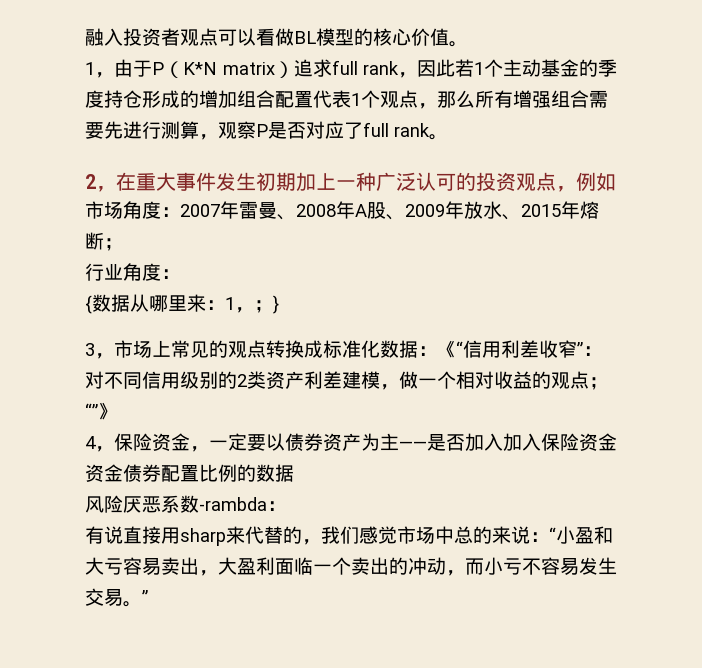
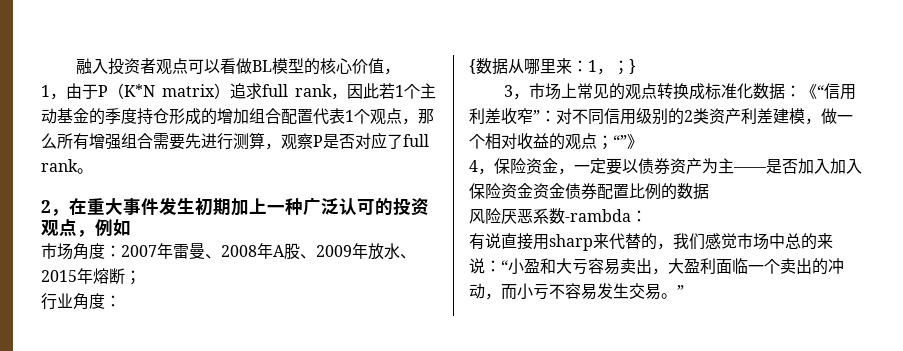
[449,41,468,47] 。 -> [384,68,401,75] ，

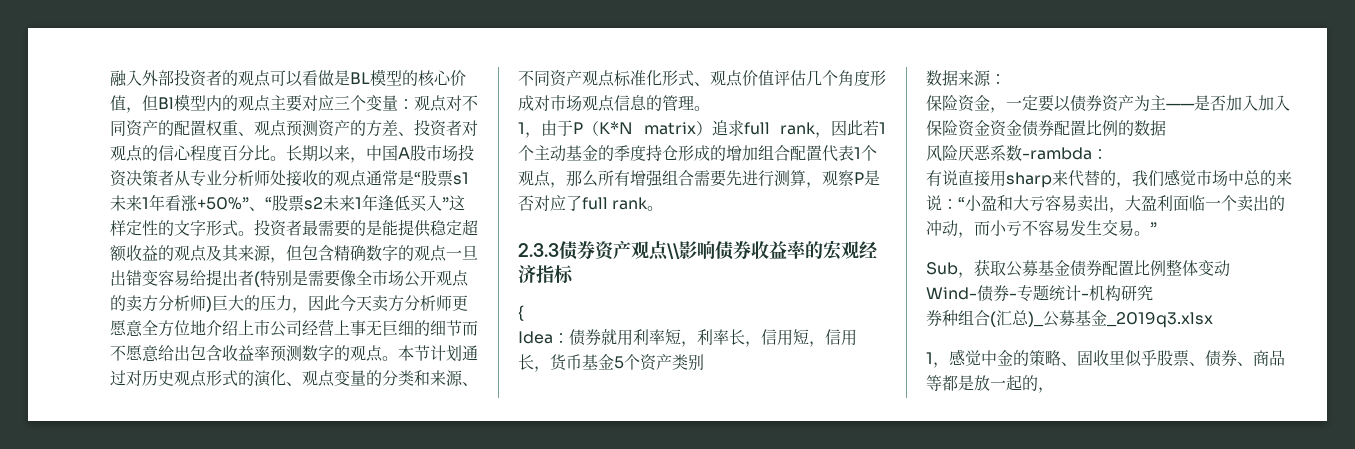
[108,58,157,75] 投资者 -> [142,69,238,87] 外部投资者的
(253, 66) none -> [334,70,350,86] 是
(401, 71) none -> [142,94,478,112] [110,119,478,137] [110,144,474,163] [110,170,469,187] [110,194,465,212] [110,219,478,237] [110,245,478,263] [110,269,469,287] [110,294,468,313] [110,319,478,337] [110,345,478,362] [110,370,478,387] [518,70,886,87] [518,95,710,112] 但Bl模型内的观点主要对应三个变量：观点对不同资产的配置权重、观点预测资产的方差、投资者对观点的信心程度百分比。长期以来，中国A股市场投资决策者从专业分析师处接收的观点通常是“股票s1未来1年看涨+50%”、“股票s2未来1年逢低买入”这样定性的文字形式。投资者最需要的是能提供稳定超额收益的观点及其来源，但包含精确数字的观点一旦出错变容易给提出者(特别是需要像全市场公开观点的卖方分析师)巨大的压力，因此今天卖方分析师更愿意全方位地介绍上市公司经营上事无巨细的细节而不愿意给出包含收益率预测数字的观点。本节计划通过对历史观点形式的演化、观点变量的分类和来源、不同资产观点标准化形式、观点价值评估几个角度形成对市场观点信息的管理。
[41,197,429,216] [41,219,131,237] [41,243,416,260] [41,268,141,285] [41,293,121,310] [469,58,636,75] [504,83,857,100] [469,108,853,125] [469,133,643,150] [469,160,494,175] 2，在重大事件发生初期加上一种广泛认可的投资观点，例如 // 市场角度：2007年雷曼、2008年A股、2009年放水、2015年熔断； // 行业角度： // {数据从哪里来：1，；} // 3，市场上常见的观点转换成标准化数据：《“信用利差收窄”：对不同信用级别的2类资产利差建模，做一个相对收益的观点；“”》 // 4， -> [518,241,878,261] [518,264,574,284] [518,305,524,321] [518,329,857,347] [518,354,704,372] [926,70,1006,86] 2.3.3债券资产观点\\影响债券收益率的宏观经济指标 // { // Idea：债券就用利率短，利率长，信用短，信用长，货币基金5个资产类别 // 数据来源： //
(684, 291) none -> [926,259,1230,278] [926,285,1153,302] [926,310,1213,328] [926,349,1285,368] [926,375,1054,393] // Sub，获取公募基金债券配置比例整体变动 // Wind-债券-专题统计-机构研究 // 券种组合(汇总)_公募基金_2019q3.xlsx // 1，感觉中金的策略、固收里似乎股票、债券、商品等都是放一起的，

